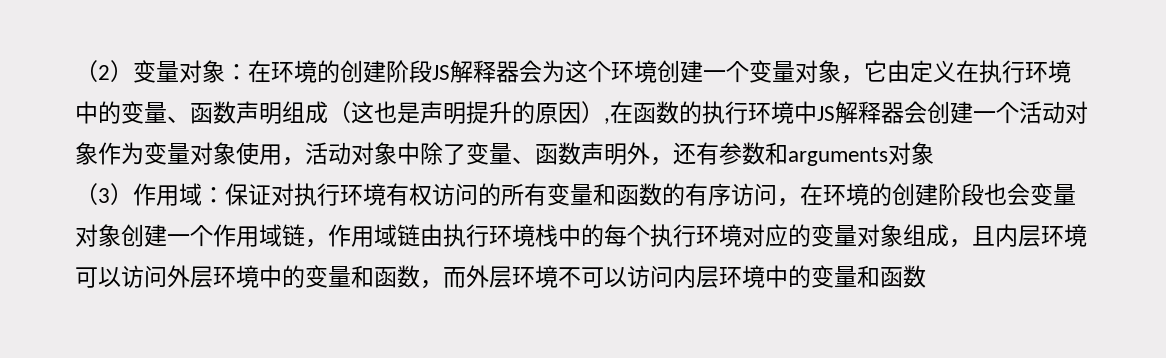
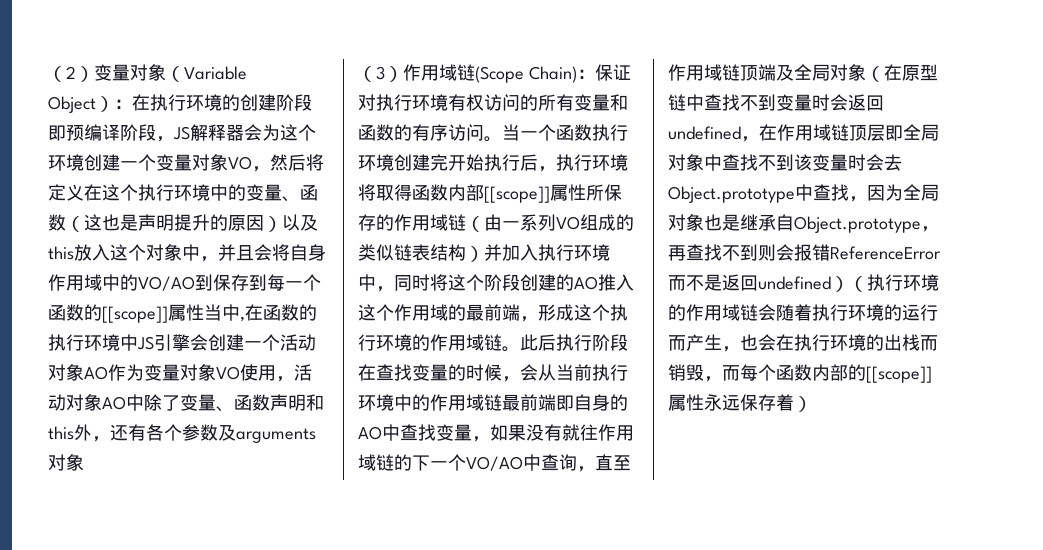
[225,60,432,83] ：在环境的创建阶段 -> [166,66,247,82] [48,94,312,113] [48,124,174,142] （Variable Object）：在执行环境的创建阶段即预编译阶段，
[841,60,979,84] ，它由定义在 -> [228,154,324,172] [48,184,138,201] VO，然后将定义在这个
[236,101,328,124] 声明组成 -> (66, 222) none
(604, 112) none -> [282,214,318,231] [48,244,326,262] [48,274,321,291] [48,304,240,323] 以及this放入这个对象中，并且会将自身作用域中的VO/AO到保存到每一个函数的[[scope]]属性当中
[835,101,904,124] 解释器 -> [154,334,190,351] 引擎
(98, 153) none -> [84,366,108,380] AO
(236, 153) none -> [216,366,240,380] VO
(397, 153) none -> [102,396,126,410] AO
(627, 154) none -> [306,394,324,411] [48,426,74,440] 和this
[719,142,788,165] 参数和 -> [146,424,236,441] 各个参数及
(202, 194) none -> [457,64,577,83] 链(Scope Chain)
[777,183,1076,207] [75,224,1087,248] [75,265,926,289] ，在环境的创建阶段也会变量对象创建一个作用域链，作用域链由执行环境栈中的每个执行环境对应的变量对象组成，且内层环境可以访问外层环境中的变量和函数，而外层环境不可以访问内层环境中的变量和函数 -> [484,124,628,142] [358,154,628,172] [358,184,622,203] [358,214,634,232] [358,244,610,262] [358,274,634,292] [358,304,628,322] [358,334,628,352] [358,364,628,382] [358,394,628,411] [358,424,634,442] [358,454,631,472] [668,64,938,82] [668,94,884,111] [668,124,939,142] [668,154,902,171] [668,184,939,203] [668,214,939,233] [668,244,941,261] [668,274,939,292] [668,304,938,321] [668,334,938,352] [668,364,932,383] [668,394,812,412] 。当一个函数执行环境创建完开始执行后，执行环境将取得函数内部[[scope]]属性所保存的作用域链（由一系列VO组成的类似链表结构）并加入执行环境中，同时将这个阶段创建的AO推入这个作用域的最前端，形成这个执行环境的作用域链。此后执行阶段在查找变量的时候，会从当前执行环境中的作用域链最前端即自身的AO中查找变量，如果没有就往作用域链的下一个VO/AO中查询，直至作用域链顶端及全局对象（在原型链中查找不到变量时会返回undefined，在作用域链顶层即全局对象中查找不到该变量时会去Object.prototype中查找，因为全局对象也是继承自Object.prototype，再查找不到则会报错ReferenceError而不是返回undefined）（执行环境的作用域链会随着执行环境的运行而产生，也会在执行环境的出栈而销毁，而每个函数内部的[[scope]]属性永远保存着）

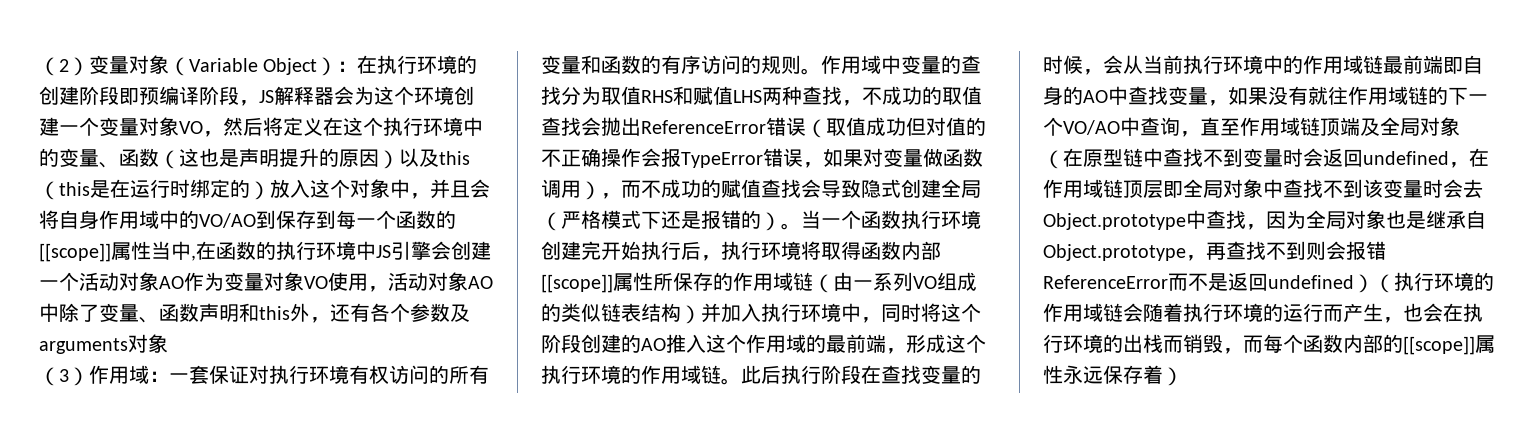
(74, 253) none -> [39,179,270,200] （this是在运行时绑定的）
[457,64,595,83] 链(Scope Chain)： -> [149,365,209,384] ：一套
(484, 132) none -> [741,55,981,75] [541,86,982,106] [541,117,986,138] [541,148,983,168] [541,179,981,200] [541,210,781,231] 的规则。作用域中变量的查找分为取值RHS和赋值LHS两种查找，不成功的取值查找会抛出ReferenceError错误（取值成功但对值的不正确操作会报TypeError错误，如果对变量做函数调用），而不成功的赋值查找会导致隐式创建全局（严格模式下还是报错的）

